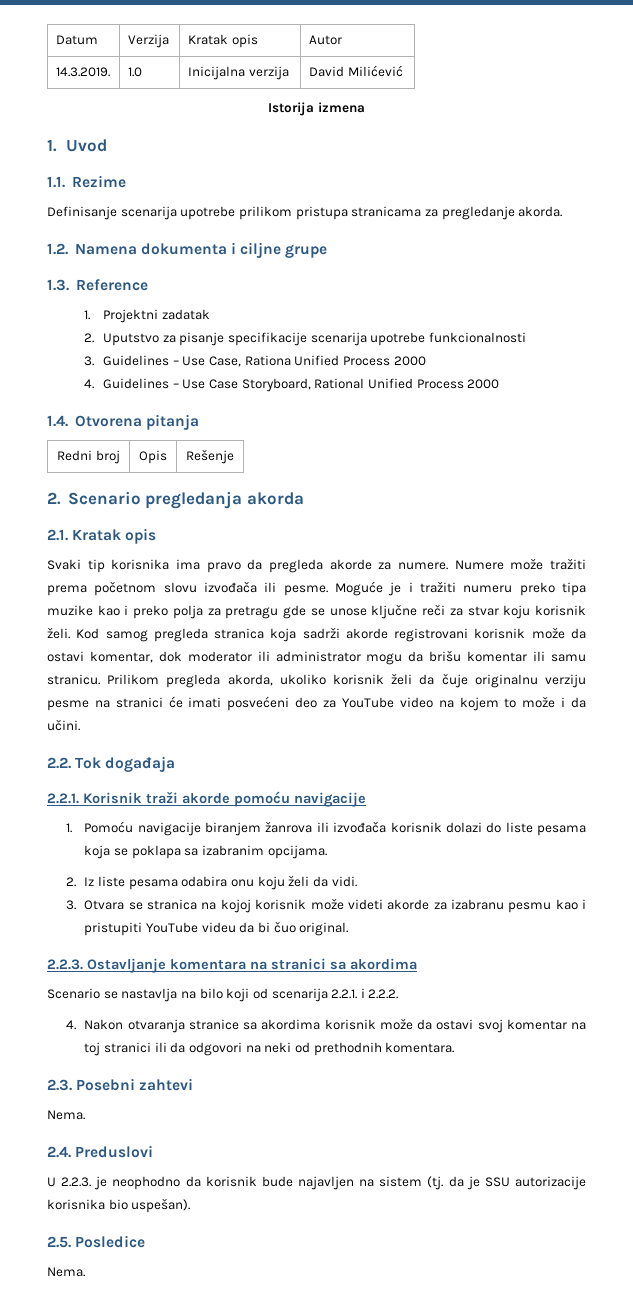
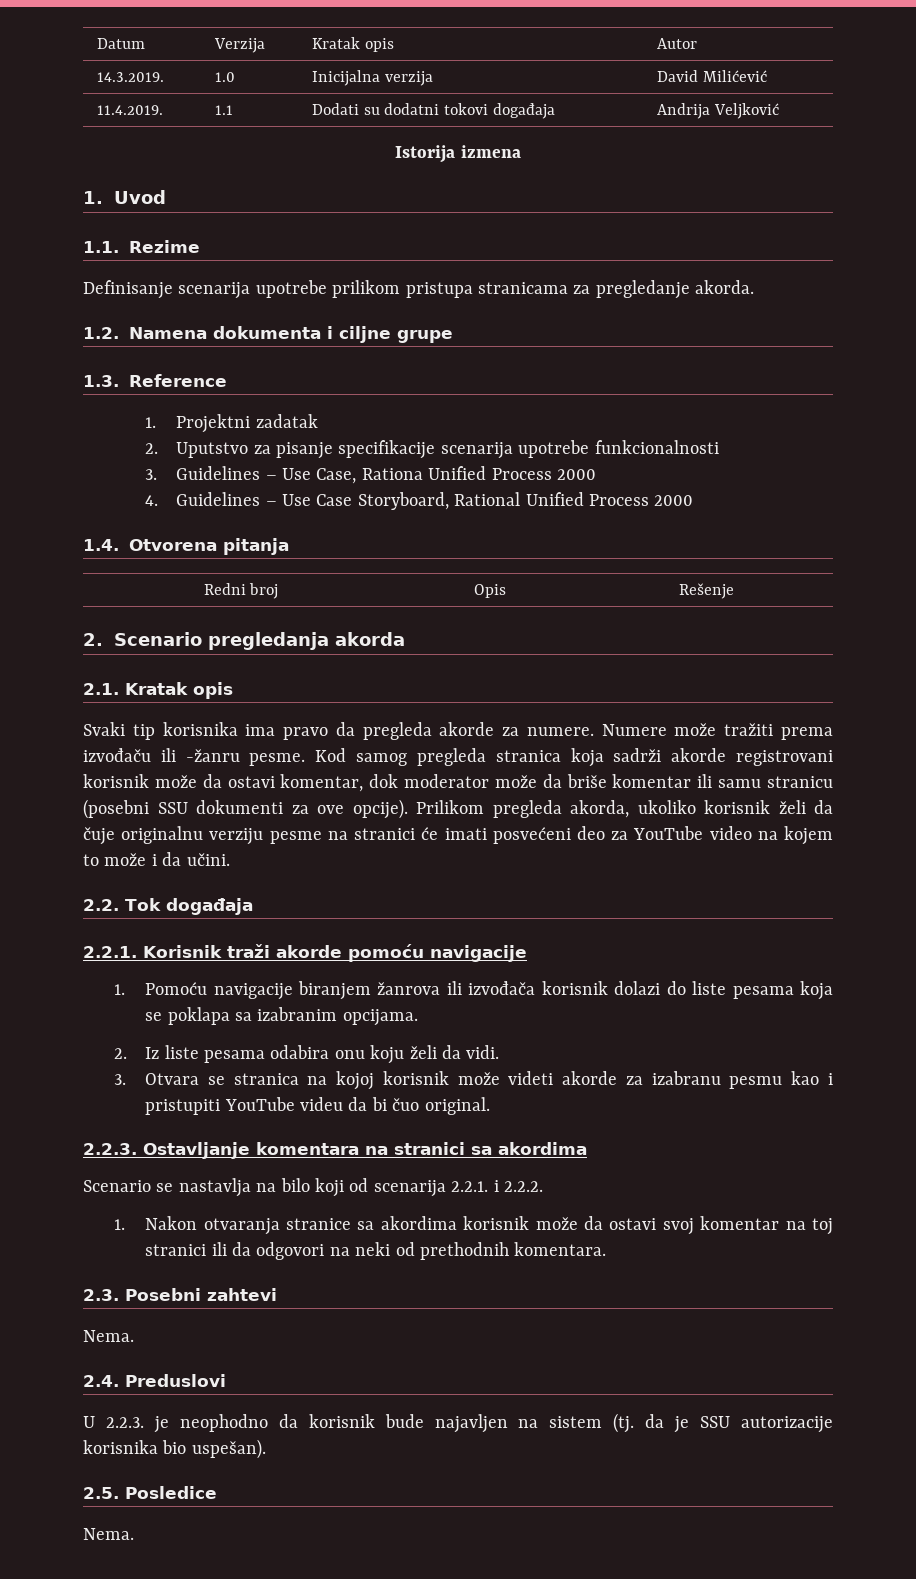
(403, 71) none -> [96,105,163,115] [214,105,233,115] [311,103,556,119] [656,103,779,119] // 11.4.2019. | 1.1 | Dodati su dodatni tokovi događaja | Andrija Veljković
[94,581,586,596] [47,604,587,619] [47,627,70,639] početnom slovu izvođača ili pesme. Moguće je i tražiti numeru preko tipa muzike kao i preko polja za pretragu gde se unose ključne reči za stvar koju korisnik želi. -> [83,748,306,766] izvođaču ili -žanru pesme.
[257,650,586,665] [47,674,100,685] ili administrator mogu da brišu komentar ili samu stranicu. -> [494,774,833,788] [83,799,408,819] može da briše komentar ili samu stranicu (posebni SSU dokumenti za ove opcije).
[65,1020,76,1030] 4. -> [114,1219,126,1230] 1.

